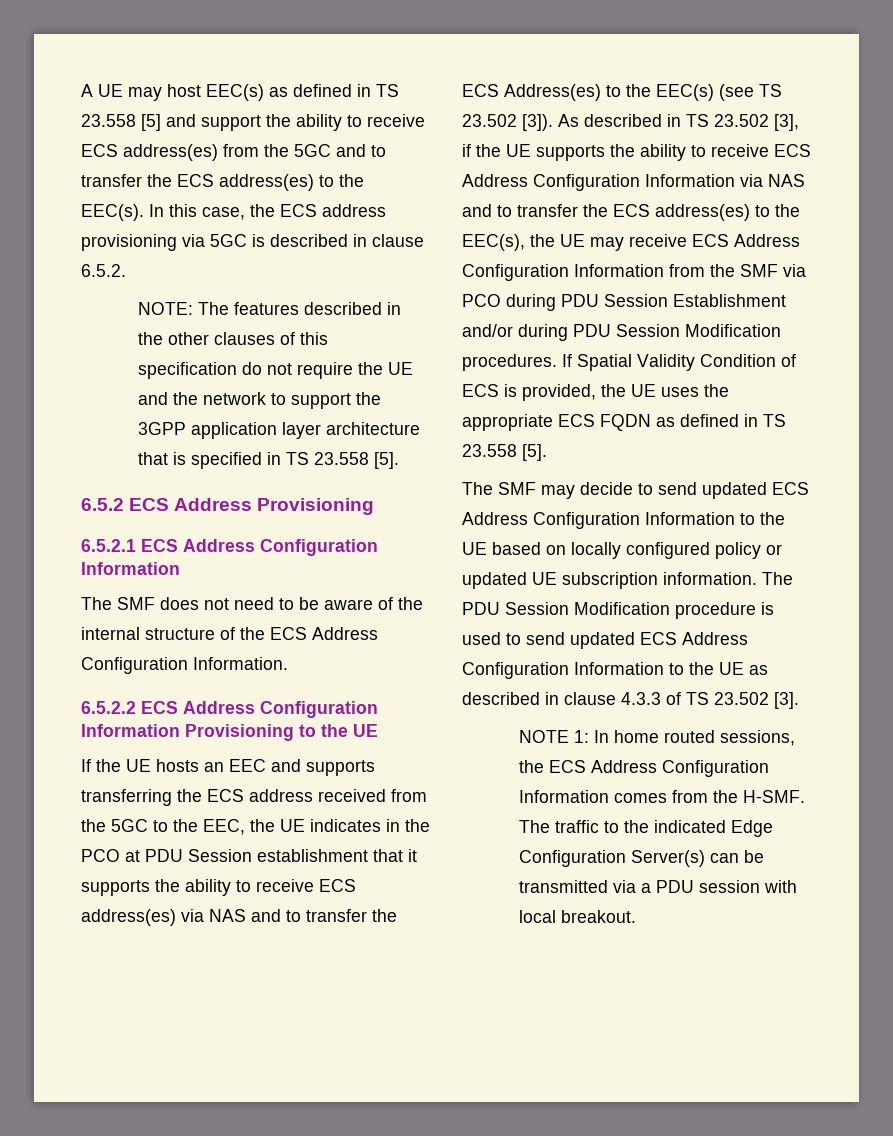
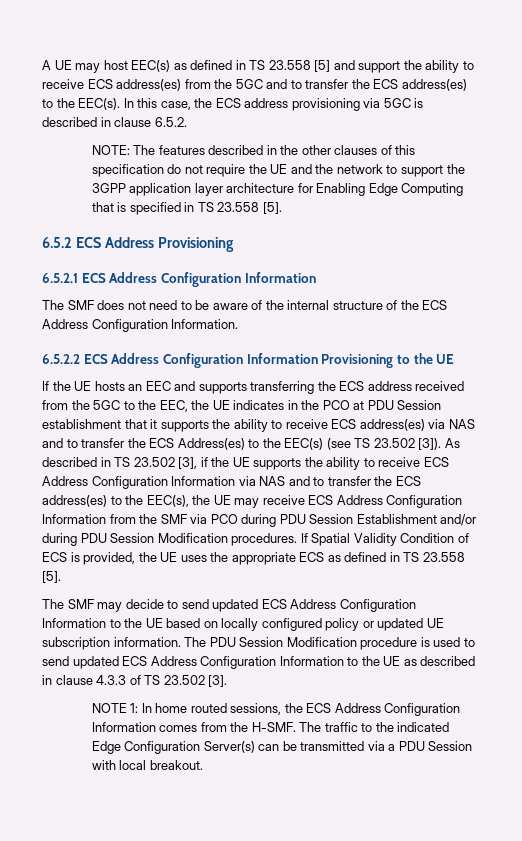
(421, 428) none -> [297,183,464,196] for Enabling Edge Computing
[600,414,651,431] FQDN -> (325, 557) none
[699,880,761,893] session -> [428,741,473,751] Session

